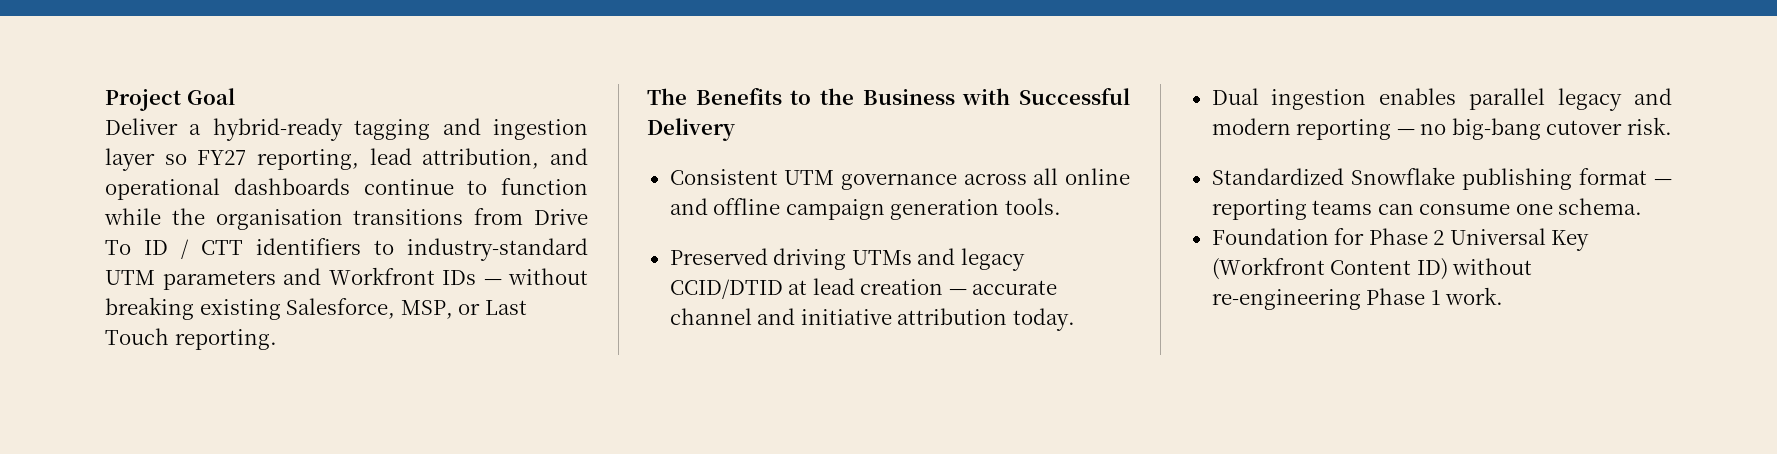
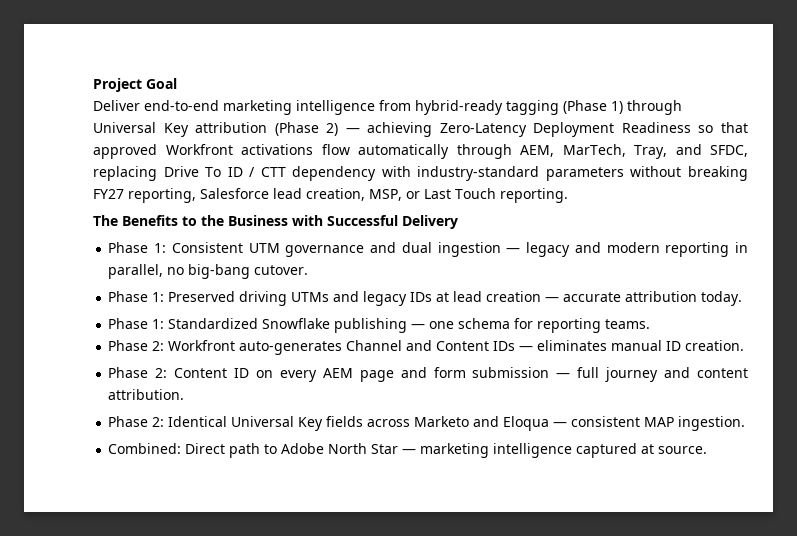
[189,118,588,141] [105,148,588,171] [105,178,588,200] [104,208,524,230] a hybrid-ready tagging and ingestion layer so FY27 reporting, lead attribution, and operational dashboards continue to function while the organisation transitions from -> [144,100,682,115] [93,122,748,137] [93,144,748,159] [93,166,157,181] end-to-end marketing intelligence from hybrid-ready tagging (Phase 1) through Universal Key attribution (Phase 2) — achieving Zero-Latency Deployment Readiness so that approved Workfront activations flow automatically through AEM, MarTech, Tray, and SFDC, replacing
[256,238,588,261] [105,267,588,290] [105,297,396,320] identifiers to industry-standard UTM parameters and Workfront IDs — without breaking existing Salesforce, -> [292,166,748,181] [93,188,365,203] dependency with industry-standard parameters without breaking FY27 reporting, Salesforce lead creation,
(735, 129) none -> [108,242,167,253] Phase 1:
[963,168,1130,185] [669,198,1061,220] across all online and offline campaign generation tools. // -> [370,242,749,257] [108,264,309,279] [108,291,165,302] and dual ingestion — legacy and modern reporting in parallel, no big-bang cutover. // Phase 1:
[669,279,783,299] CCID/DTID -> [410,292,433,302] IDs
[669,308,892,325] channel and initiative -> (622, 297) none
[1211,88,1672,111] [1211,117,1672,140] [1211,167,1672,190] [1211,198,1643,220] [1211,228,1590,251] [1211,257,1533,280] [1211,287,1504,310] Dual ingestion enables parallel legacy and modern reporting — no big-bang cutover risk. // Standardized Snowflake publishing format — reporting teams can consume one schema. // Foundation for Phase 2 Universal Key (Workfront Content ID) without re-engineering Phase 1 work. -> [108,318,651,333] [108,340,745,355] [108,367,749,382] [108,389,185,400] [108,416,746,431] [108,443,708,458] Phase 1: Standardized Snowflake publishing — one schema for reporting teams. // Phase 2: Workfront auto-generates Channel and Content IDs — eliminates manual ID creation. // Phase 2: Content ID on every AEM page and form submission — full journey and content attribution. // Phase 2: Identical Universal Key fields across Marketo and Eloqua — consistent MAP ingestion. // Combined: Direct path to Adobe North Star — marketing intelligence captured at source.

